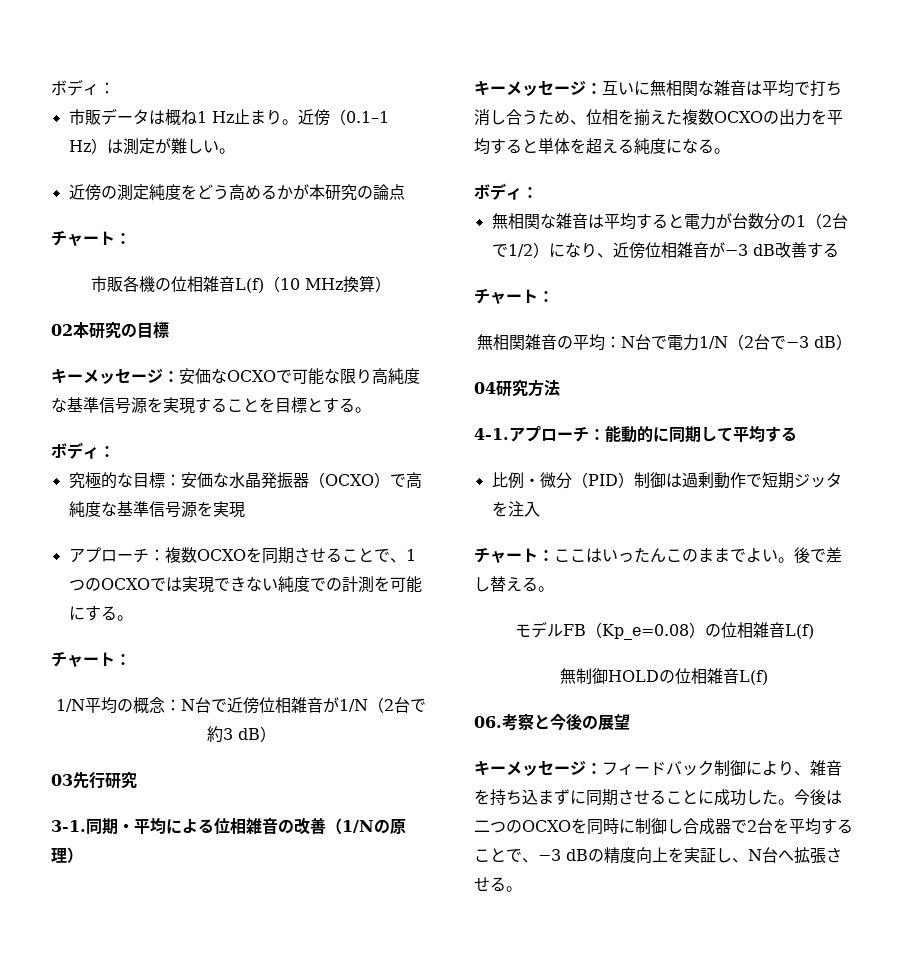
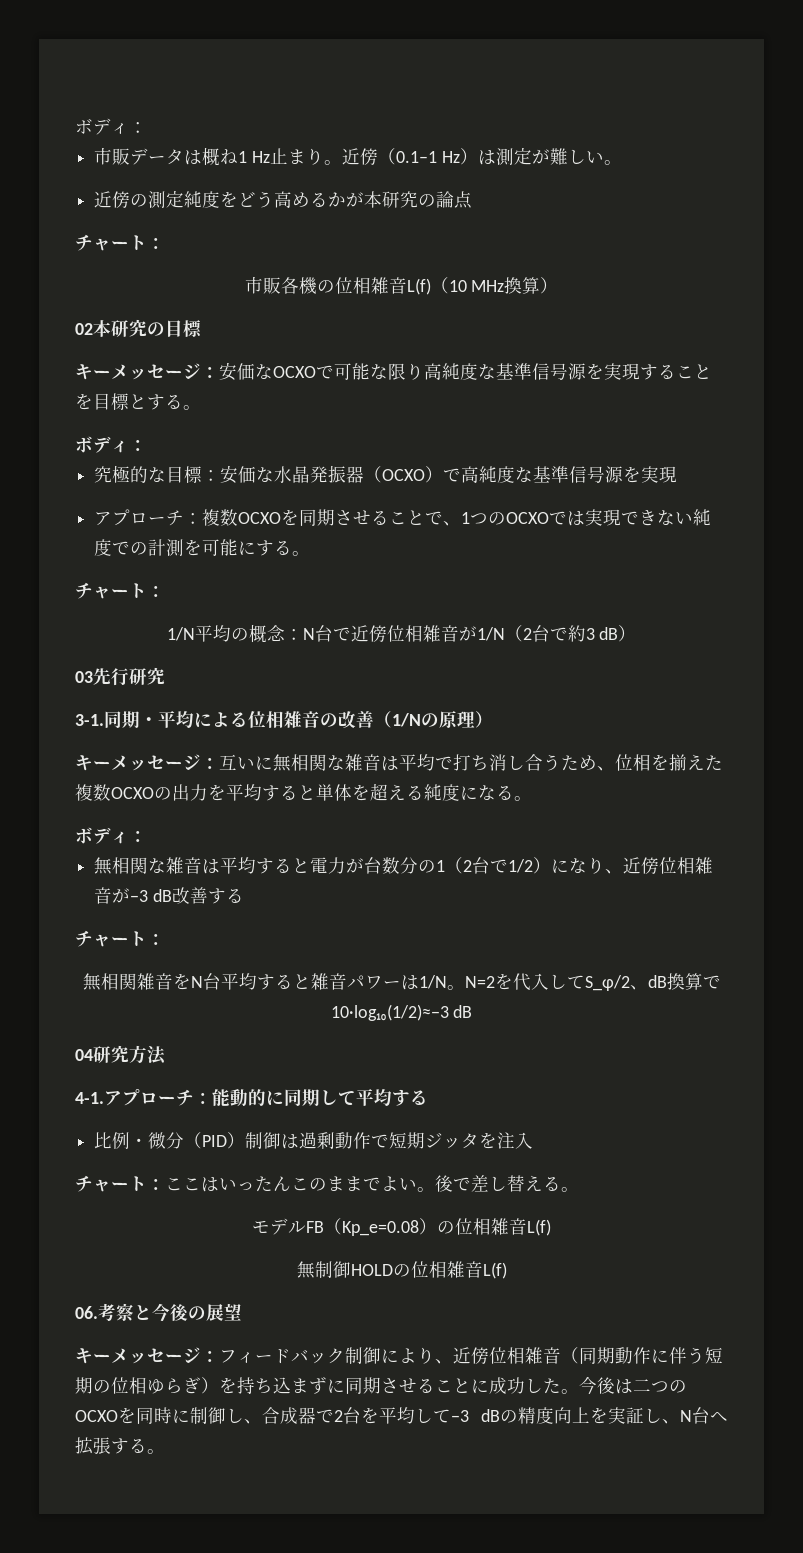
[556,334,852,351] の平均：N台で電力1/N（2台で−3 dB） -> [172,973,721,991] [330,1004,473,1021] をN台平均すると雑音パワーは1/N。N=2を代入してS_φ/2、dB換算で10·log₁₀(1/2)≈−3 dB
[810,760,842,776] 雑音 -> [453,1347,723,1364] [75,1377,219,1394] 近傍位相雑音（同期動作に伴う短期の位相ゆらぎ）
(683, 826) none -> [244,1419,262,1424] 、
[821,818,853,834] [474,848,538,863] することで、 -> [415,1408,451,1423] して
[826,847,842,863] [474,877,490,891] させ -> [111,1438,129,1454] す

